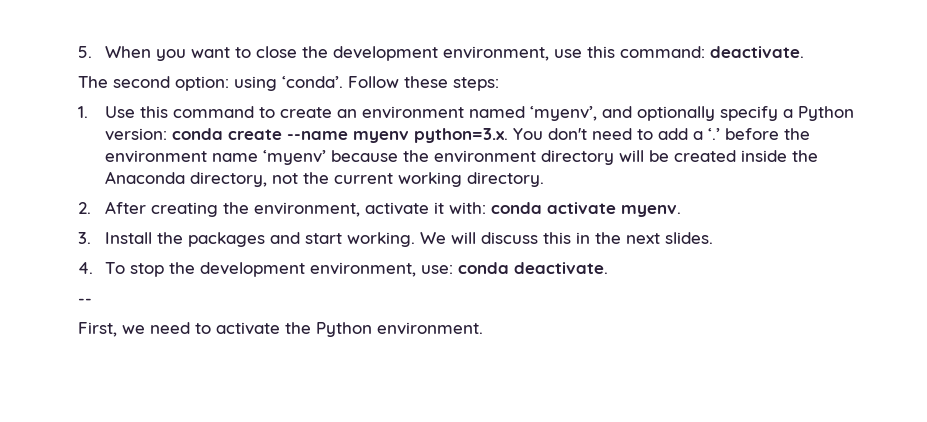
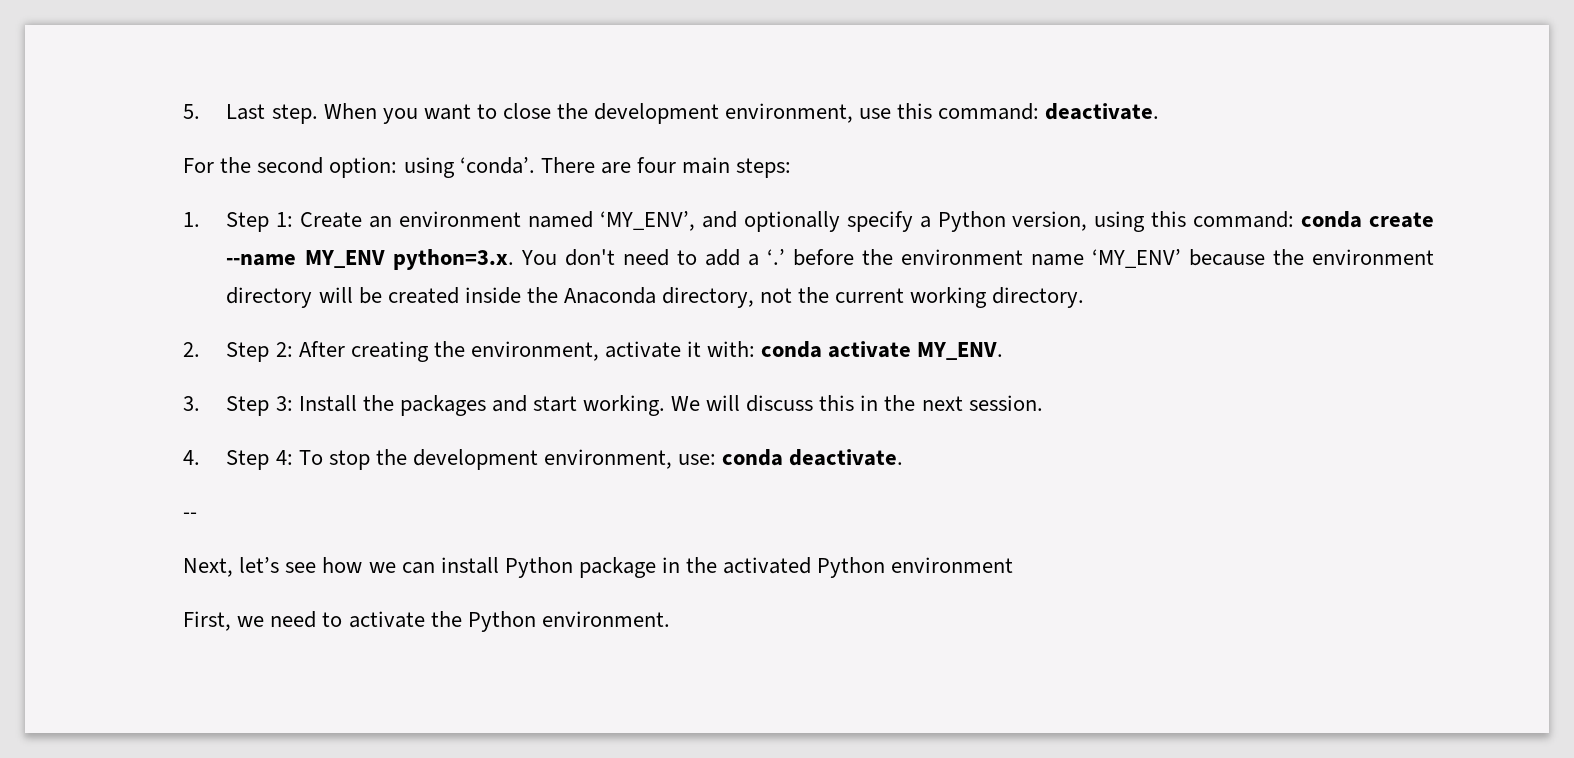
(92, 52) none -> [226,104,318,124] Last step.
[77,76,108,88] The -> [183,157,252,173] For the
[347,76,499,91] [77,106,333,118] Follow these steps: // 1. Use this command to create -> [540,157,791,178] [183,212,363,232] There are four main steps: // 1. Step 1: Create
[530,106,598,121] ‘myenv’, -> [599,211,695,231] ‘MY_ENV’,
[105,128,168,141] version: -> [1012,211,1295,232] version, using this command:
[353,131,410,143] myenv -> [304,250,385,268] MY_ENV
[263,150,327,165] ‘myenv’ -> [1091,249,1181,268] ‘MY_ENV’
(91, 208) none -> [226,342,293,362] Step 2:
[621,205,682,217] myenv. -> [917,342,1004,360] MY_ENV.
(91, 238) none -> [226,396,293,416] Step 3:
[665,232,714,244] slides. -> [968,395,1043,411] session.
(93, 268) none -> [226,450,293,470] Step 4:
(92, 301) none -> [183,557,1014,578] // Next, let’s see how we can install Python package in the activated Python environment

